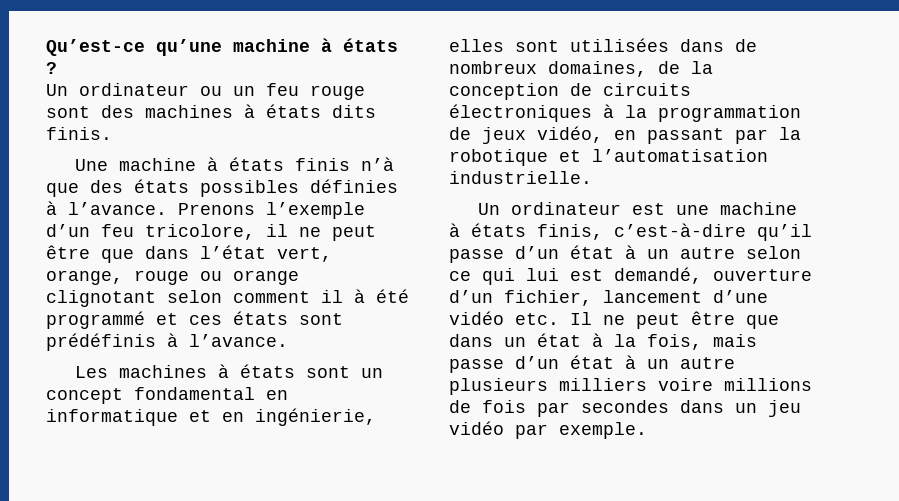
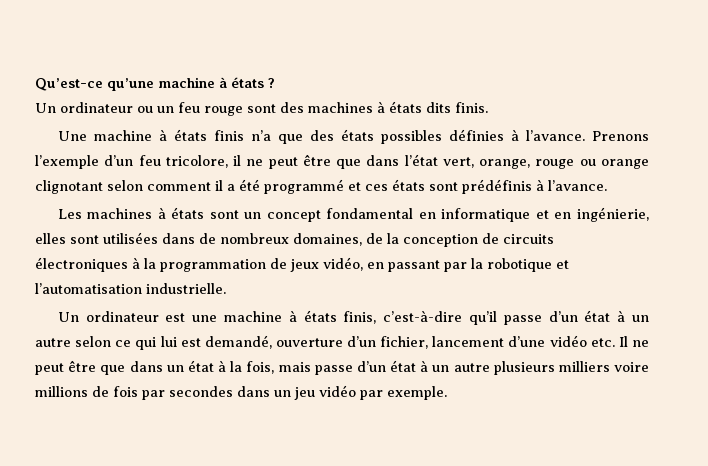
[360,157,394,171] n’à -> [250,130,271,141] n’a
[354,289,365,303] à -> [227,184,235,191] a

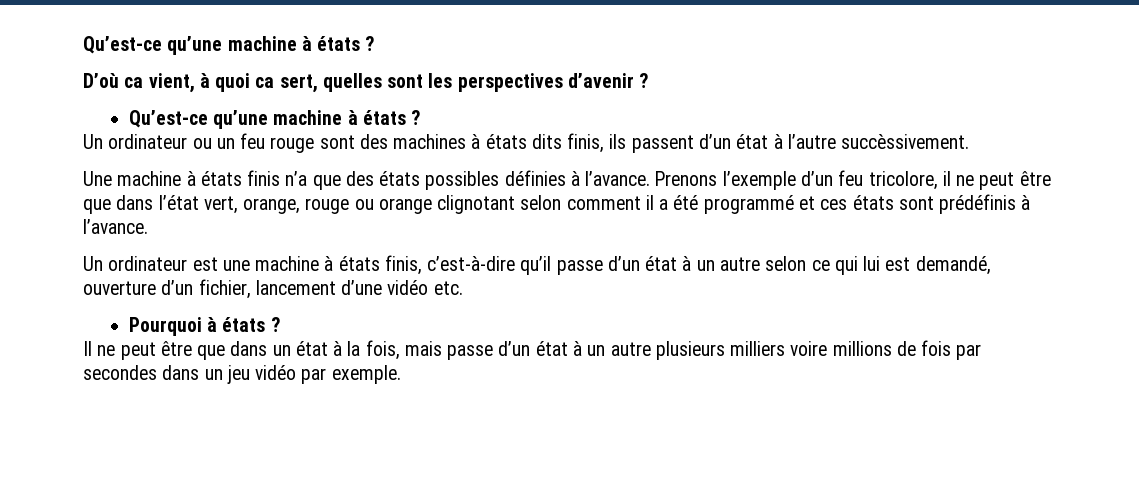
[35,77,275,91] Qu’est-ce qu’une machine à états ? -> [83,36,375,55] [83,73,649,93] [128,110,421,129] Qu’est-ce qu’une machine à états ? // D’où ca vient, à quoi ca sert, quelles sont les perspectives d’avenir ? // Qu’est-ce qu’une machine à états ?
[455,102,488,113] finis. -> [567,133,970,153] finis, ils passent d’un état à l’autre succèssivement.
[57,207,649,222] [35,232,554,247] [35,257,569,272] [35,283,226,294] // Les machines à états sont un concept fondamental en informatique et en ingénierie, elles sont utilisées dans de nombreux domaines, de la conception de circuits électroniques à la programmation de jeux vidéo, en passant par la robotique et l’automatisation industrielle. -> (148, 226) none
(615, 342) none -> [128,317,280,336] // Pourquoi à états ? //

